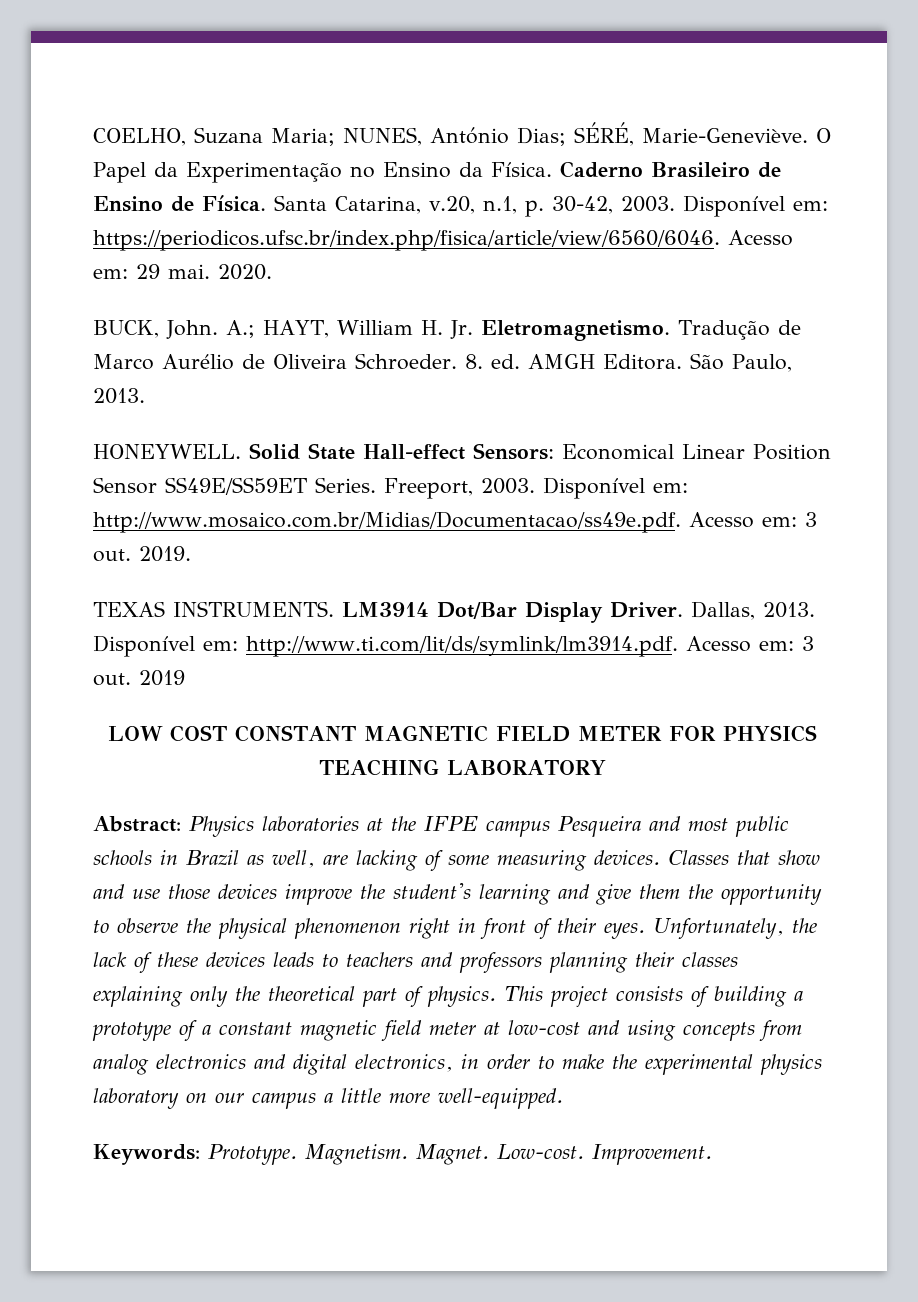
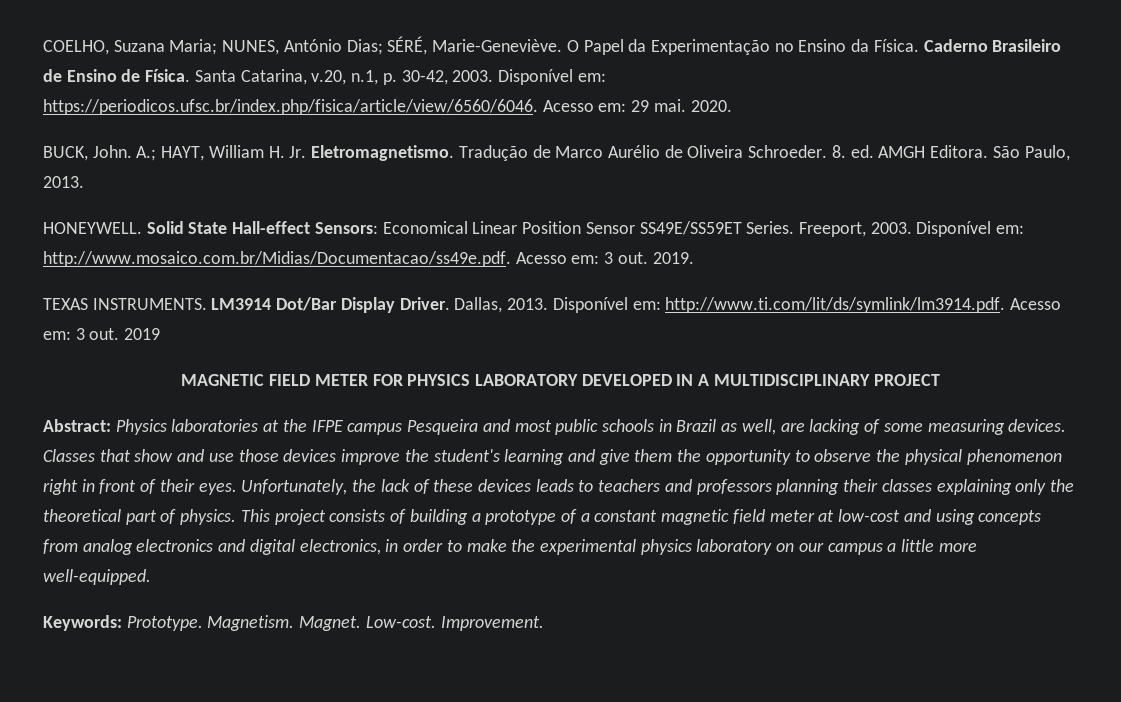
[107,725,356,742] LOW COST CONSTANT -> (161, 334) none
[318,759,439,776] TEACHING -> (471, 380) none
(606, 767) none -> [581,374,940,386] DEVELOPED IN A MULTIDISCIPLINARY PROJECT

